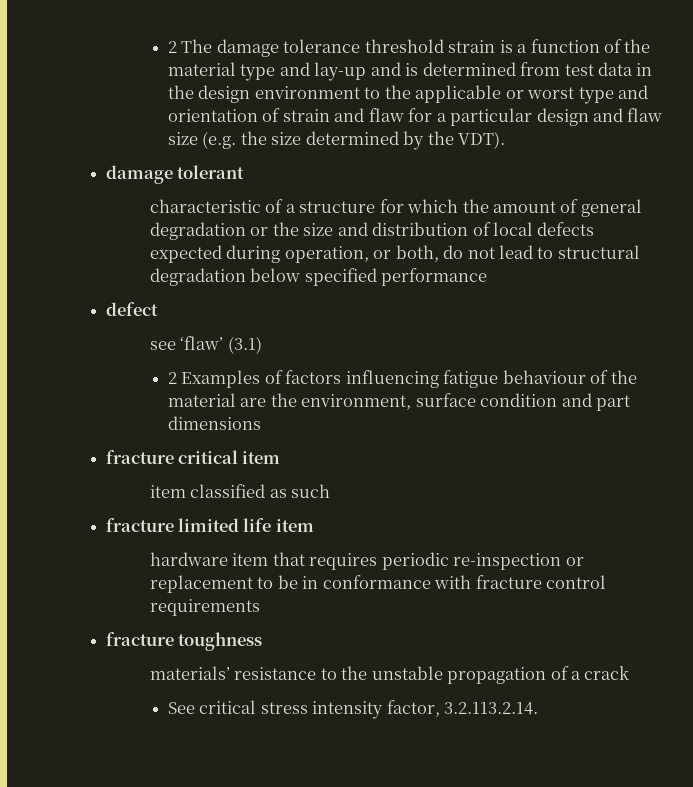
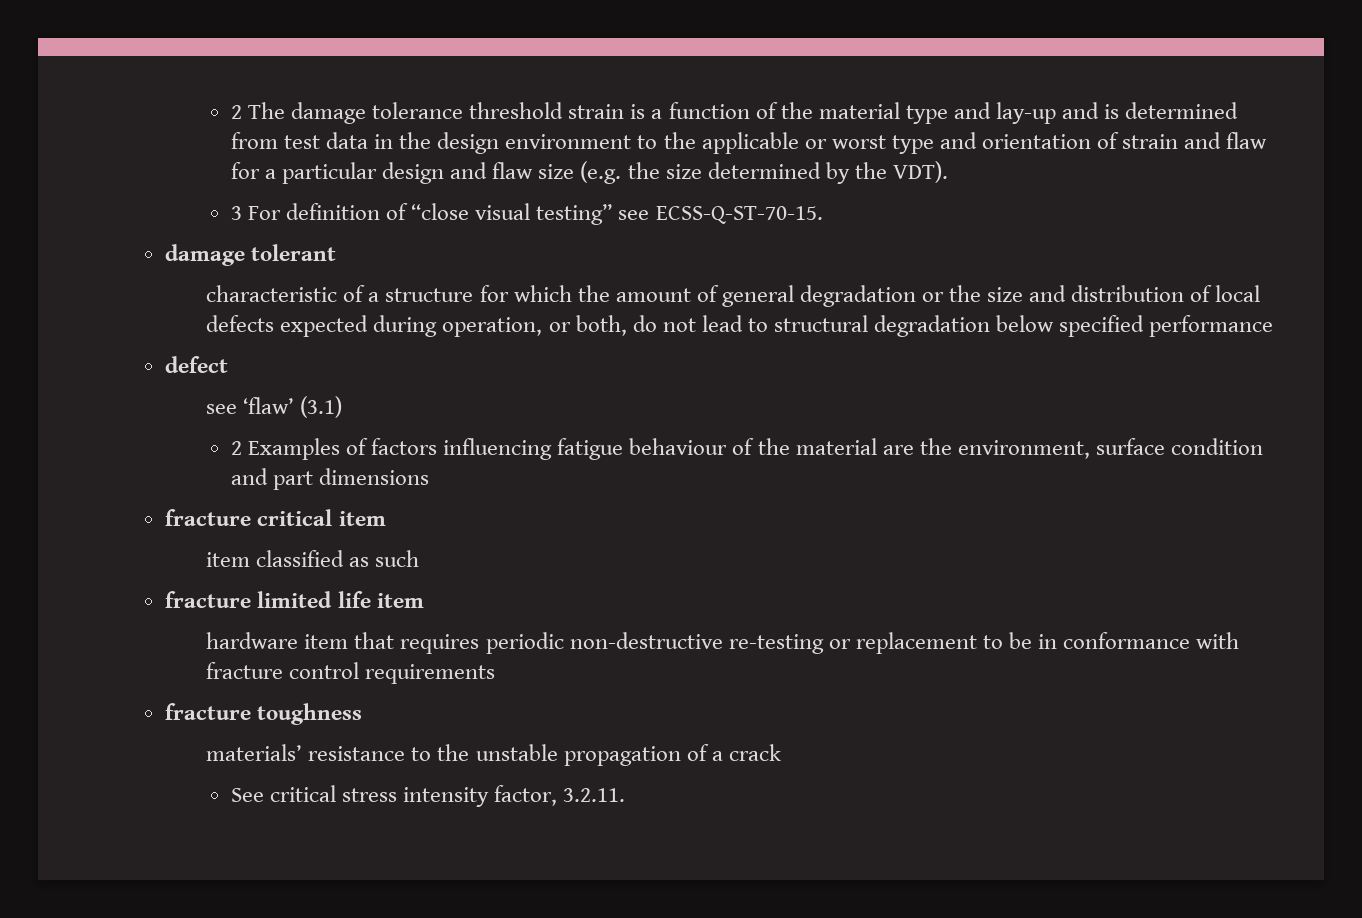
(506, 140) none -> [230,203,823,225] // 3 For definition of “close visual testing” see ECSS-Q-ST-70-15.
[453,553,562,570] re-inspection -> [569,632,824,654] non-destructive re-testing
[444,702,539,715] 3.2.113.2.14. -> [563,788,626,802] 3.2.11.

